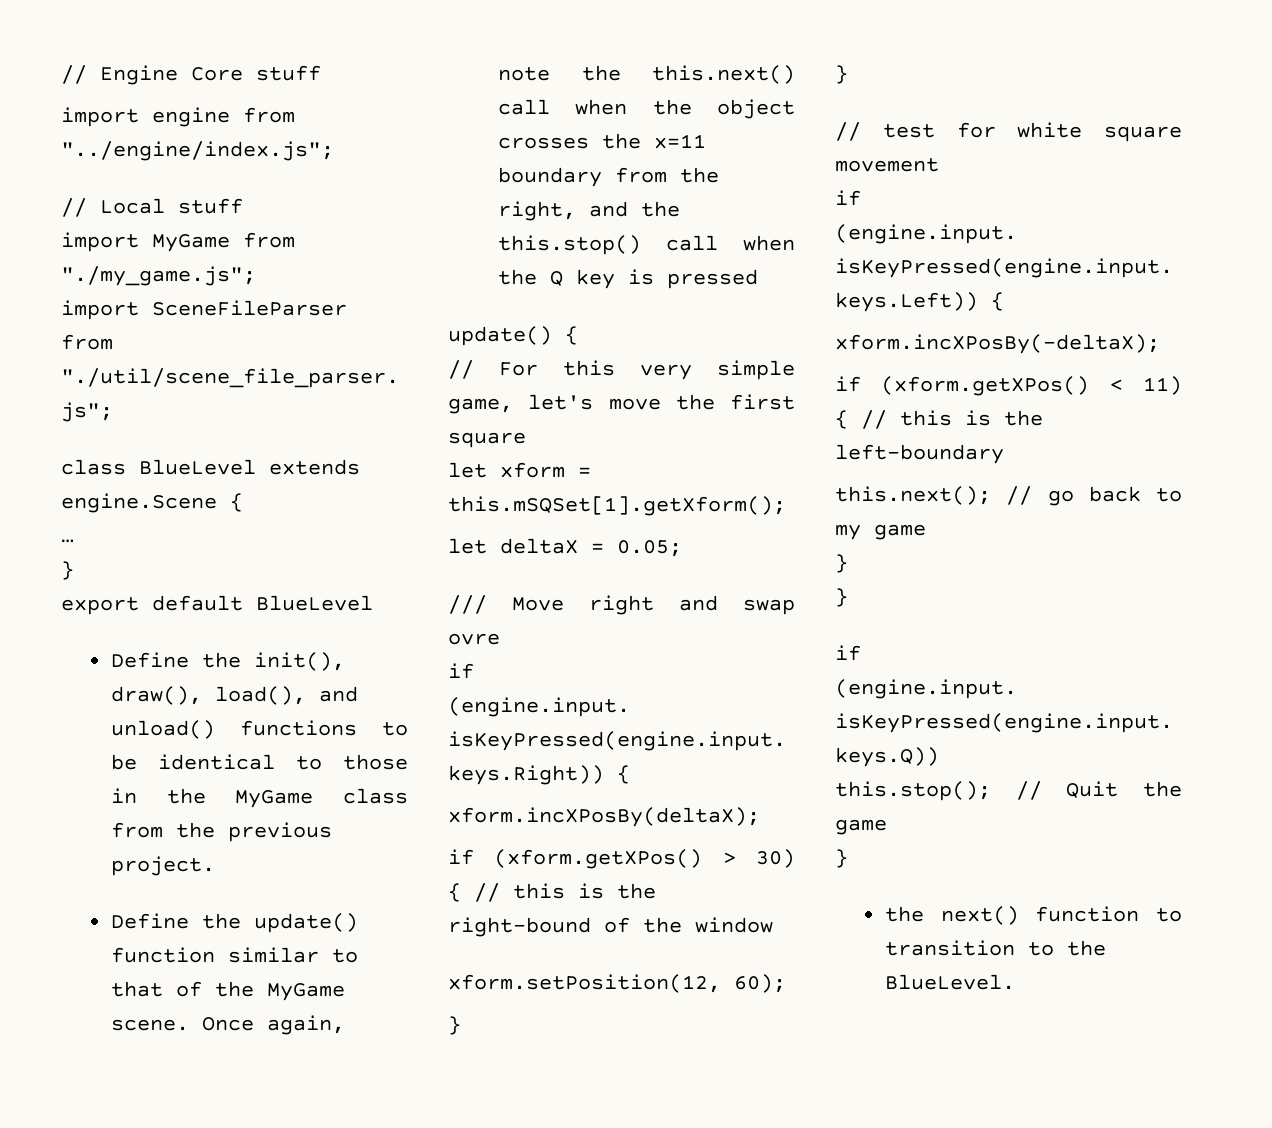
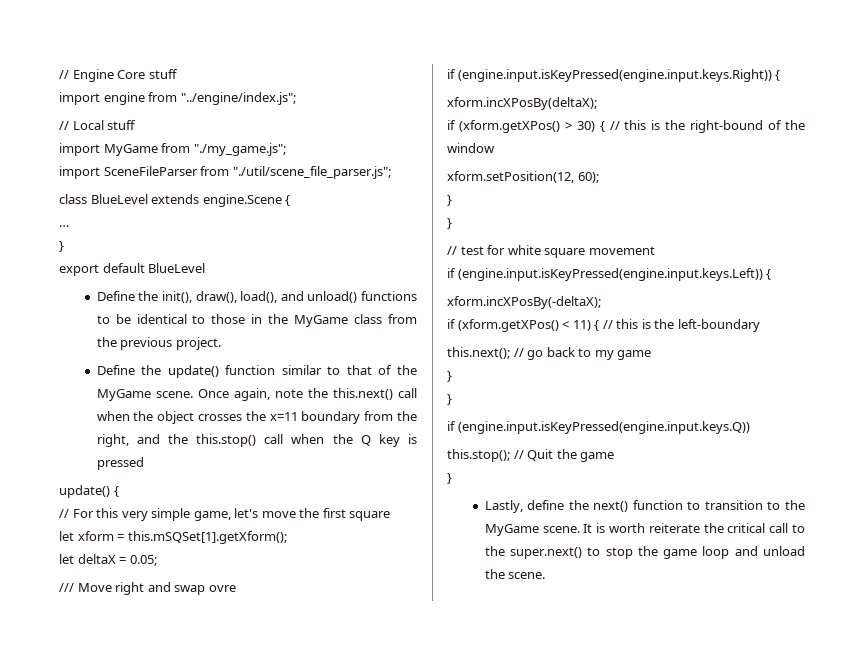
(848, 858) none -> [484,500,565,513] Lastly, define
[885,974,1016,990] BlueLevel. -> [484,523,806,536] [484,546,806,559] [484,569,546,579] MyGame scene. It is worth reiterate the critical call to the super.next() to stop the game loop and unload the scene.

